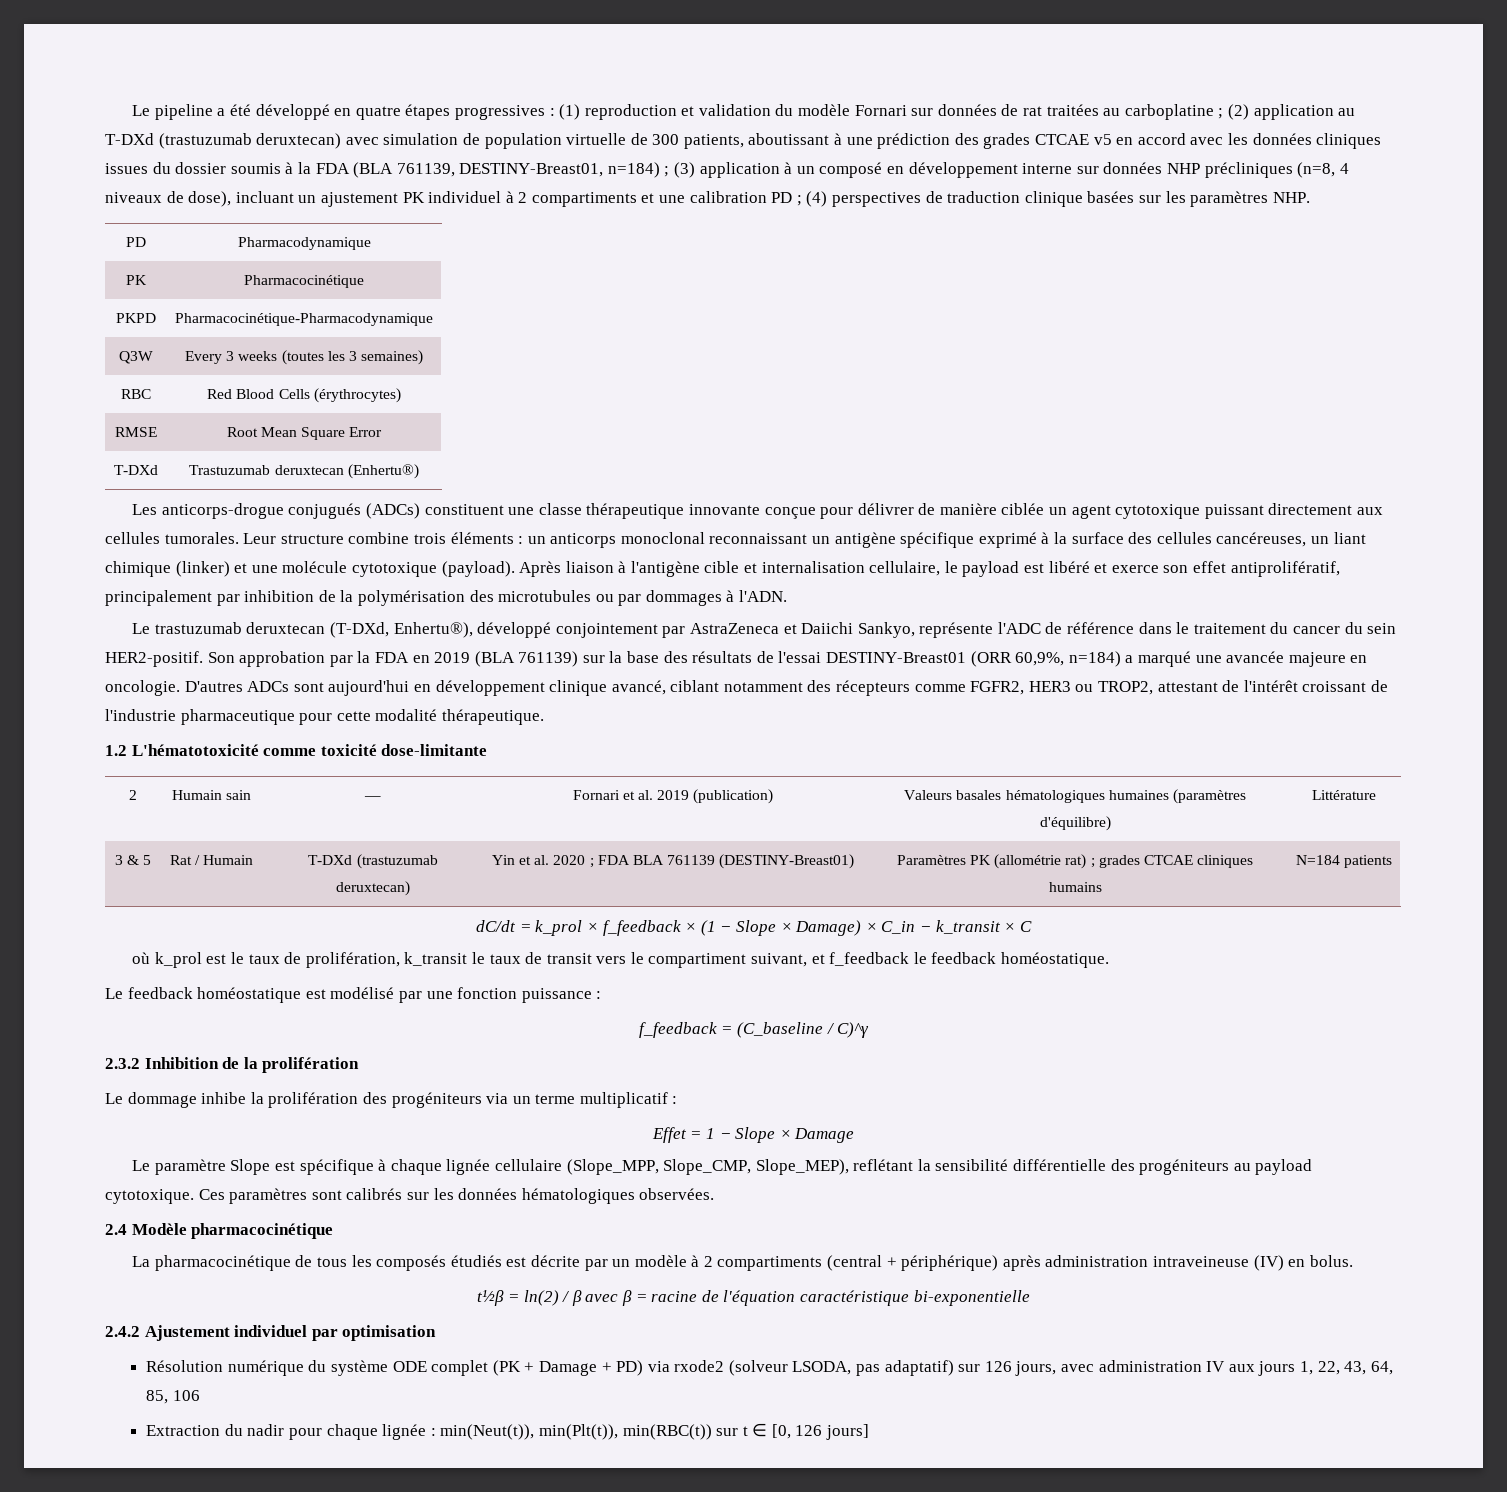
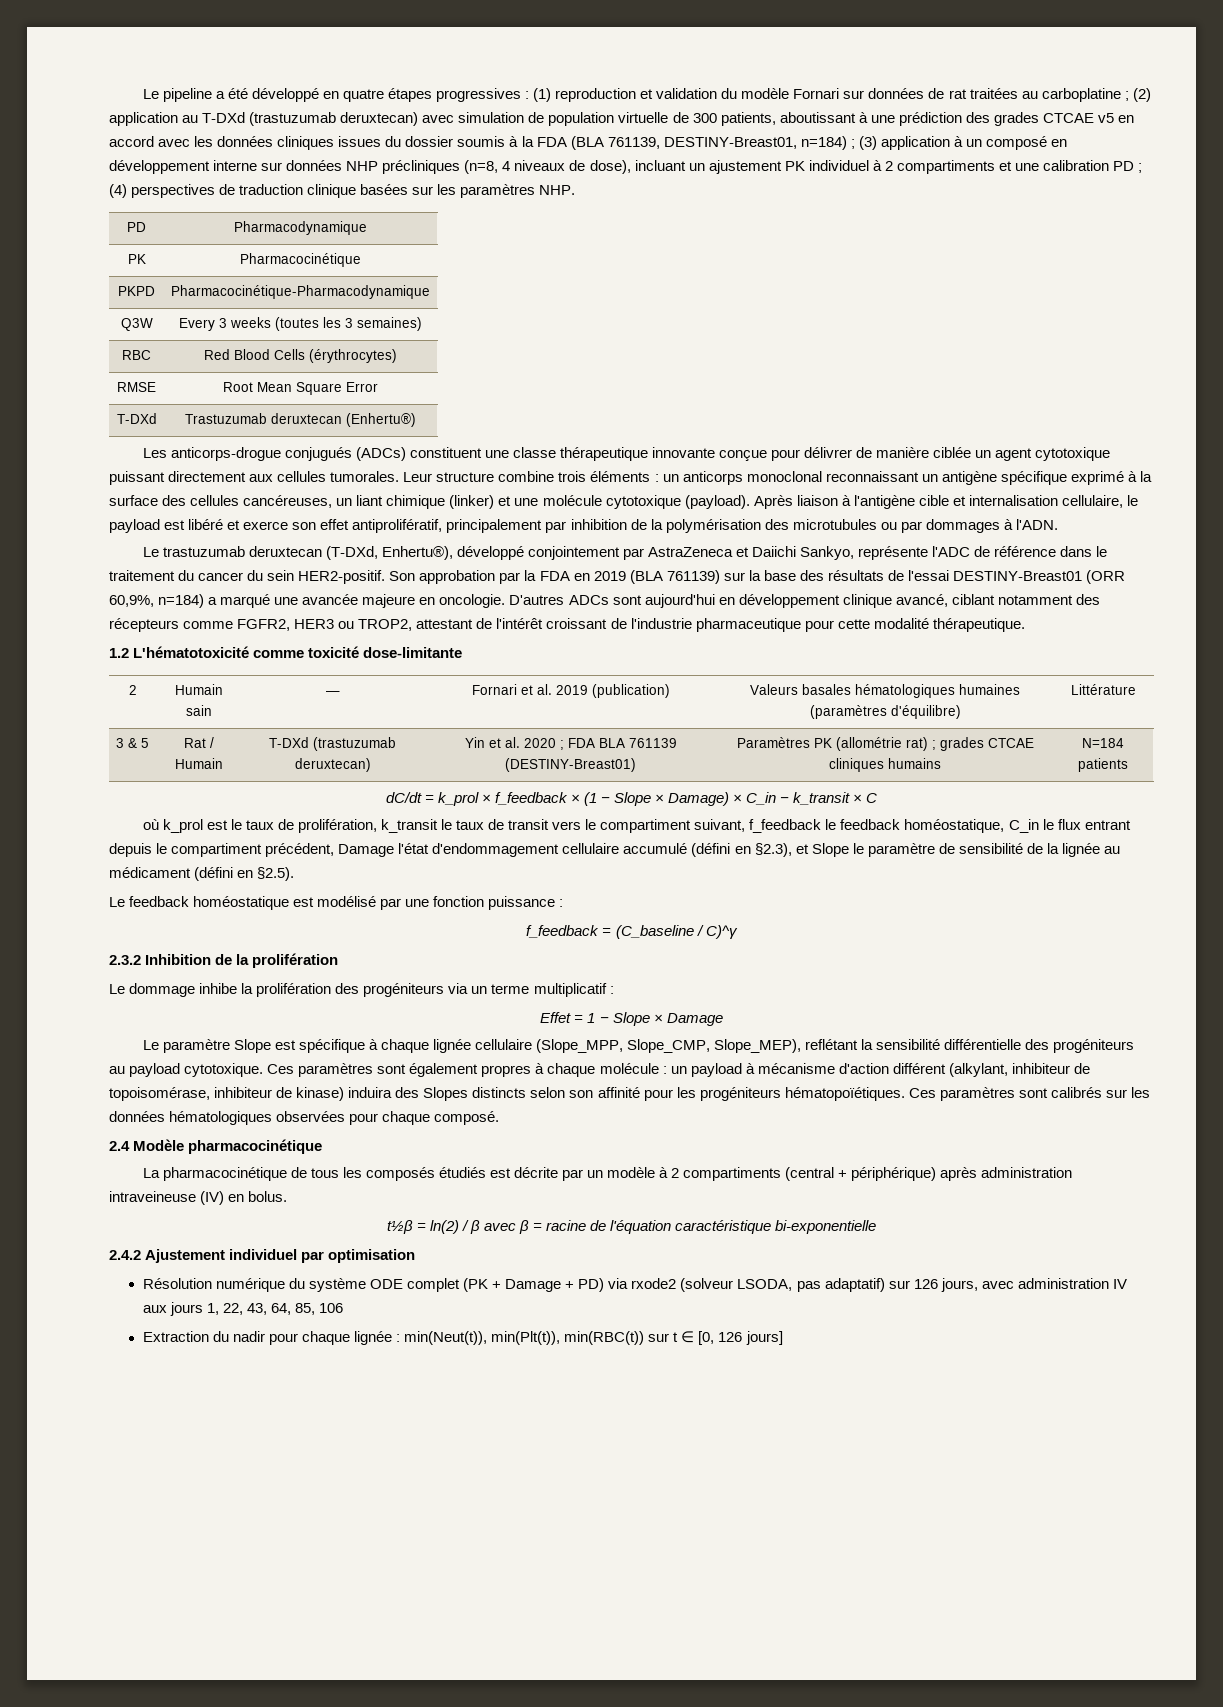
[811,954,825,964] et -> (746, 825) none
[1001,952,1110,968] homéostatique. -> [904,819,1131,833] [109,843,1121,857] [109,867,295,881] homéostatique, C_in le flux entrant depuis le compartiment précédent, Damage l'état d'endommagement cellulaire accumulé (défini en §2.3), et Slope le paramètre de sensibilité de la lignée au médicament (défini en §2.5).
(342, 1195) none -> [409,1063,1090,1077] [109,1087,1048,1101] également propres à chaque molécule : un payload à mécanisme d'action différent (alkylant, inhibiteur de topoisomérase, inhibiteur de kinase) induira des Slopes distincts selon son affinité pour les progéniteurs hématopoïétiques. Ces paramètres sont
[639,1188,715,1200] observées. -> [276,1111,500,1125] observées pour chaque composé.

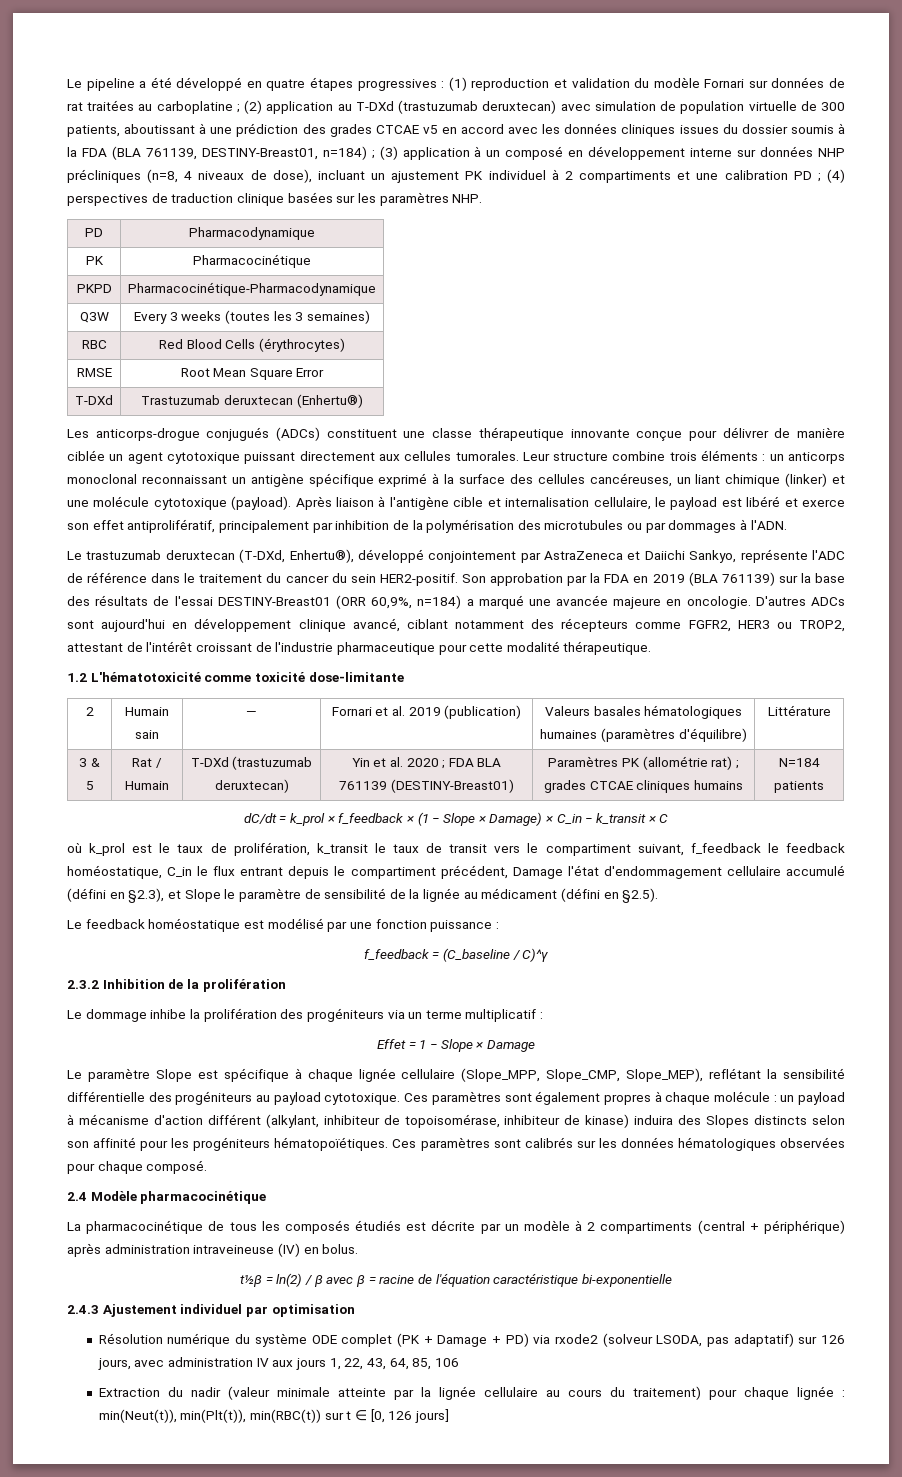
[109,1250,141,1260] 2.4.2 -> [67,1305,99,1314] 2.4.3
(265, 1336) none -> [227,1386,701,1400] (valeur minimale atteinte par la lignée cellulaire au cours du traitement)

